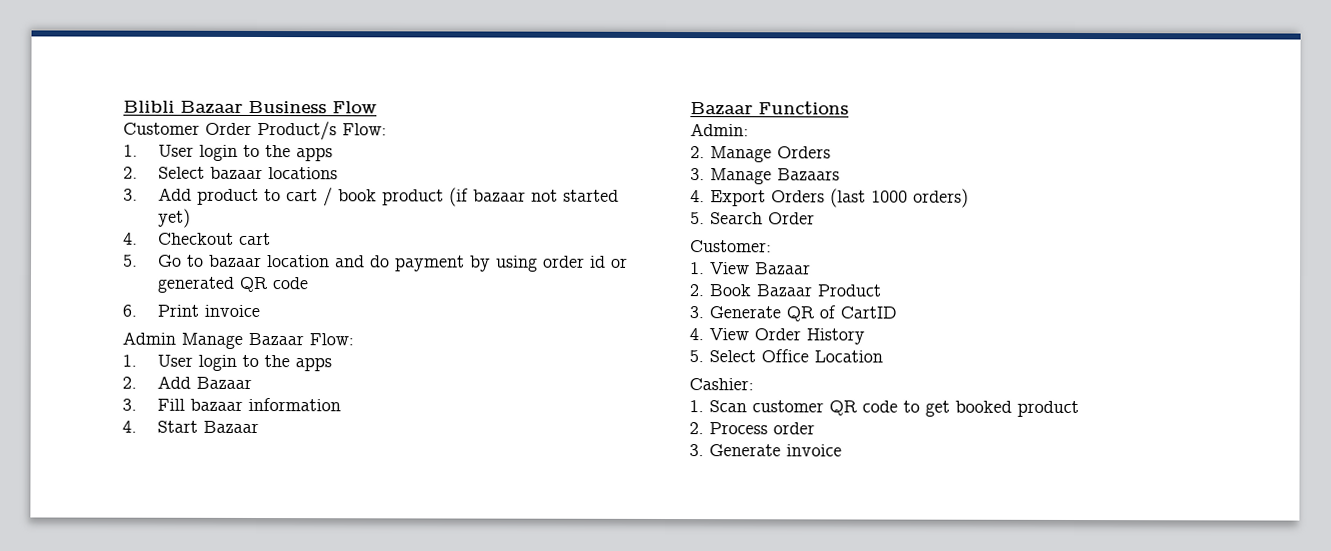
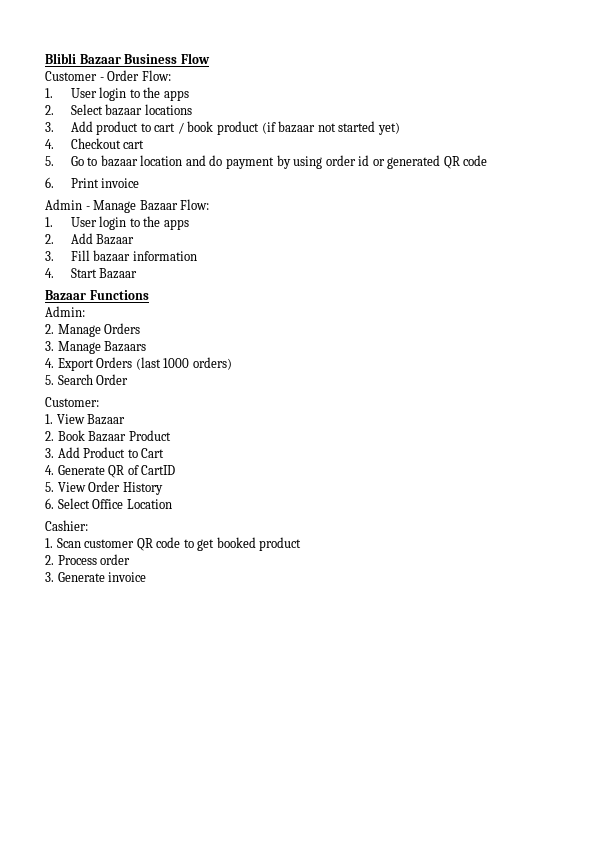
[205,121,337,141] Order Product/s -> [99,70,140,81] - Order
(176, 338) none -> [85,206,90,210] -
(704, 312) none -> [57,447,165,458] [45,465,54,475] Add Product to Cart // 4.
[689,328,704,341] 4. -> [45,482,54,492] 5.
[689,350,704,363] 5. -> [45,498,54,509] 6.

